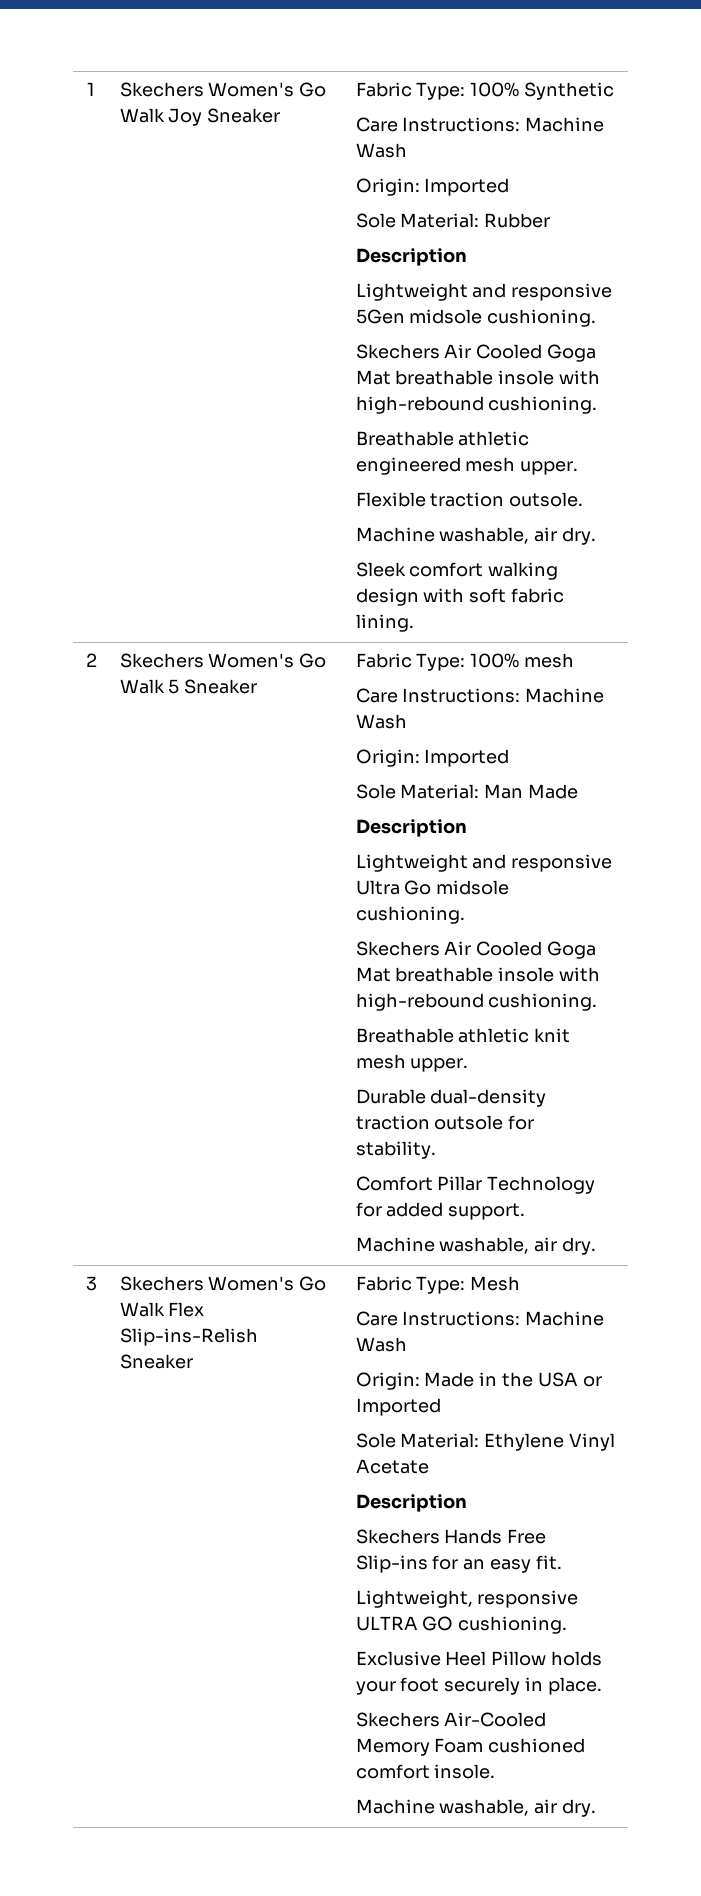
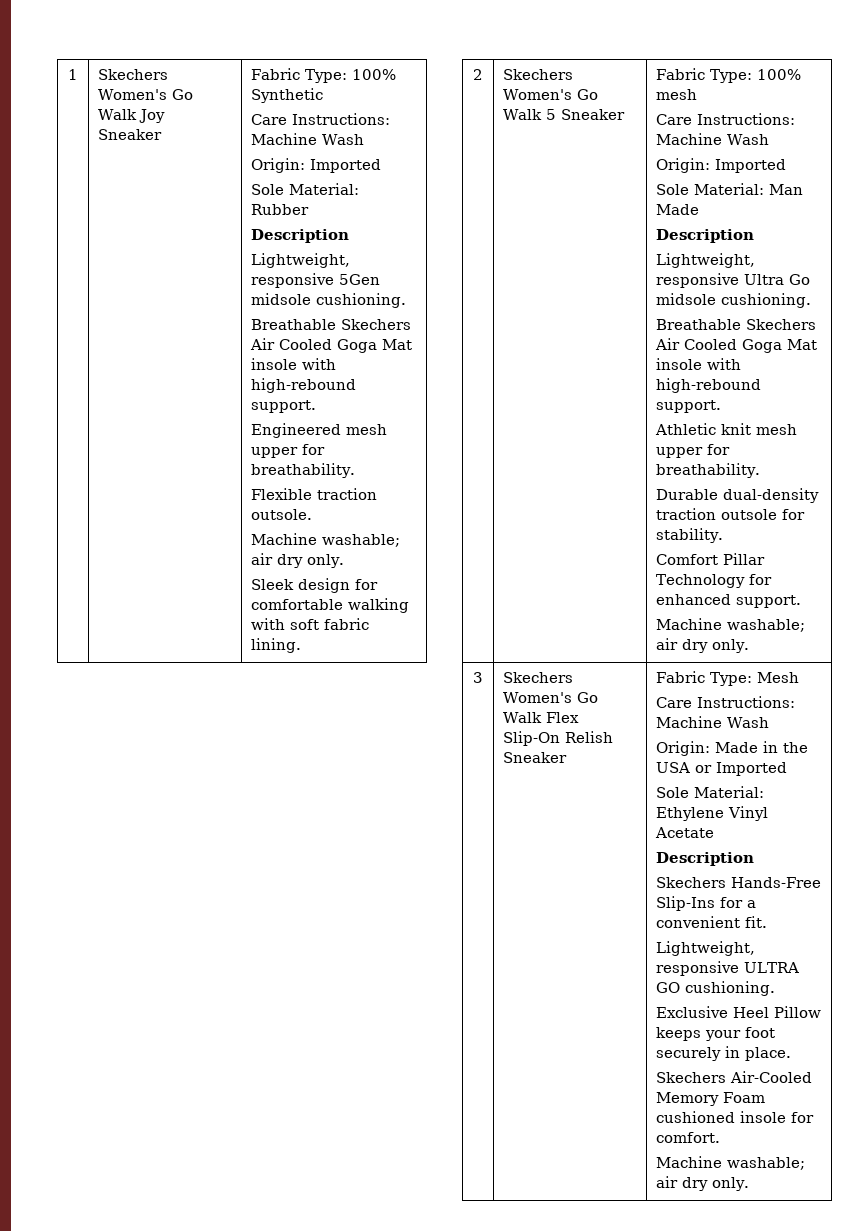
[355,283,507,301] Lightweight and -> [251,253,351,268] Lightweight,
[355,344,597,362] [355,370,601,385] [355,396,598,414] [355,431,530,446] [355,457,579,475] [355,492,584,507] [355,527,597,545] [355,562,559,580] [355,588,419,606] Skechers Air Cooled Goga Mat breathable insole with high-rebound cushioning. // Breathable athletic engineered mesh upper. // Flexible traction outsole. // Machine washable, air dry. // Sleek comfort walking design -> [251,319,412,330] [250,338,413,353] [251,358,337,370] [251,378,357,393] [251,400,317,413] [251,423,388,438] [251,444,326,458] [251,463,356,478] [251,488,378,500] [251,509,313,520] [251,533,401,547] [251,553,345,568] [251,578,379,593] [251,598,410,613] Breathable Skechers Air Cooled Goga Mat insole with high-rebound support. // Engineered mesh upper for breathability. // Flexible traction outsole. // Machine washable; air dry only. // Sleek design for comfortable walking
[355,854,507,872] Lightweight and -> [656,253,756,268] Lightweight,
[355,941,597,959] [355,967,601,982] [355,993,598,1011] [355,1028,571,1043] [355,1054,469,1072] Skechers Air Cooled Goga Mat breathable insole with high-rebound cushioning. // Breathable athletic knit mesh upper. -> [656,319,817,330] [655,338,818,353] [656,358,742,370] [656,378,762,393] [656,400,722,413] [655,423,798,435] [656,444,731,458] [656,463,761,478] Breathable Skechers Air Cooled Goga Mat insole with high-rebound support. // Athletic knit mesh upper for breathability.
[386,1202,444,1217] added -> [656,594,732,605] enhanced
[439,1237,597,1255] washable, air dry. -> [727,619,806,632] [656,638,750,653] washable; air dry only.
[119,1328,258,1346] Slip-ins-Relish -> [503,731,614,746] Slip-On Relish
[444,1529,547,1544] [355,1555,532,1573] Hands Free Slip-ins for an easy -> [731,877,822,888] [656,896,757,911] [656,916,741,928] Hands-Free Slip-Ins for a convenient
[551,1651,603,1666] holds -> [656,1027,702,1041] keeps
[355,1764,496,1779] [355,1799,597,1817] comfort insole. // Machine washable, air dry. -> [740,1111,815,1123] [656,1132,721,1143] [656,1156,806,1170] [656,1176,750,1191] insole for comfort. // Machine washable; air dry only.

